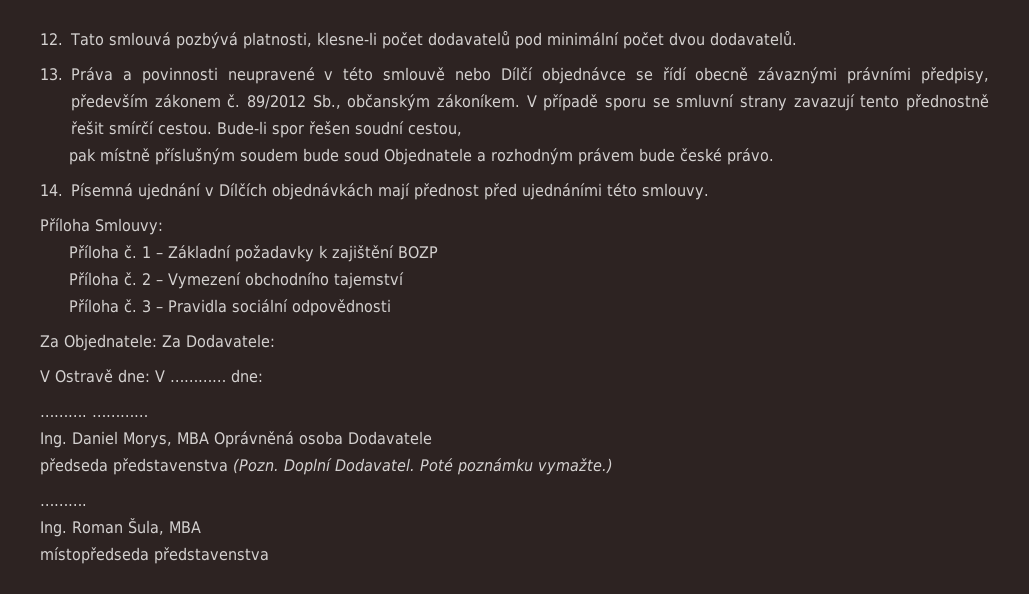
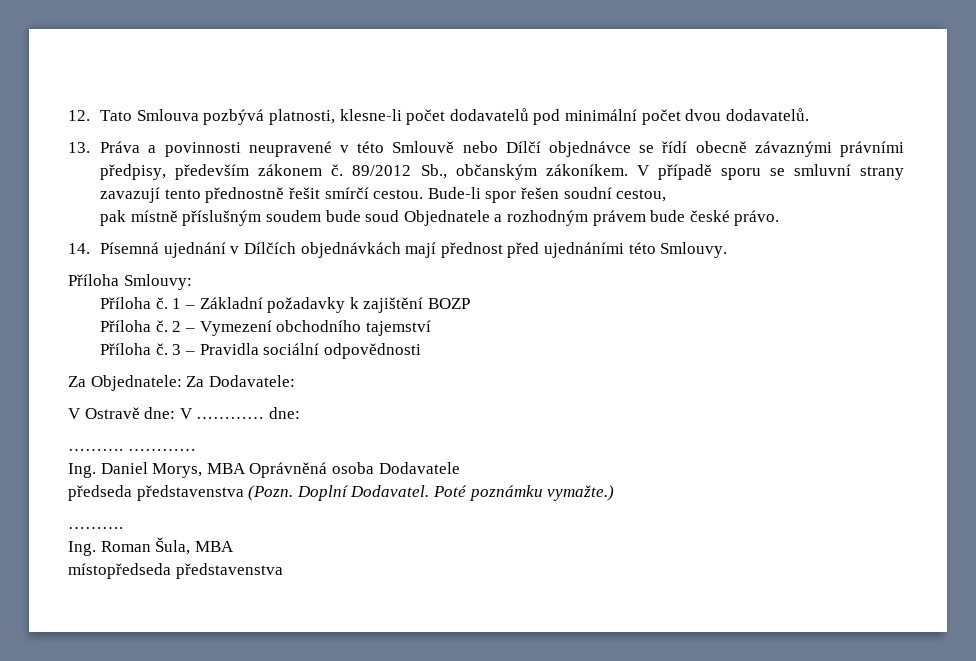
[108,32,171,46] smlouvá -> [136,109,199,121] Smlouva
[383,67,446,81] smlouvě -> [392,141,455,153] Smlouvě
[642,183,709,200] smlouvy. -> [660,242,728,258] Smlouvy.

